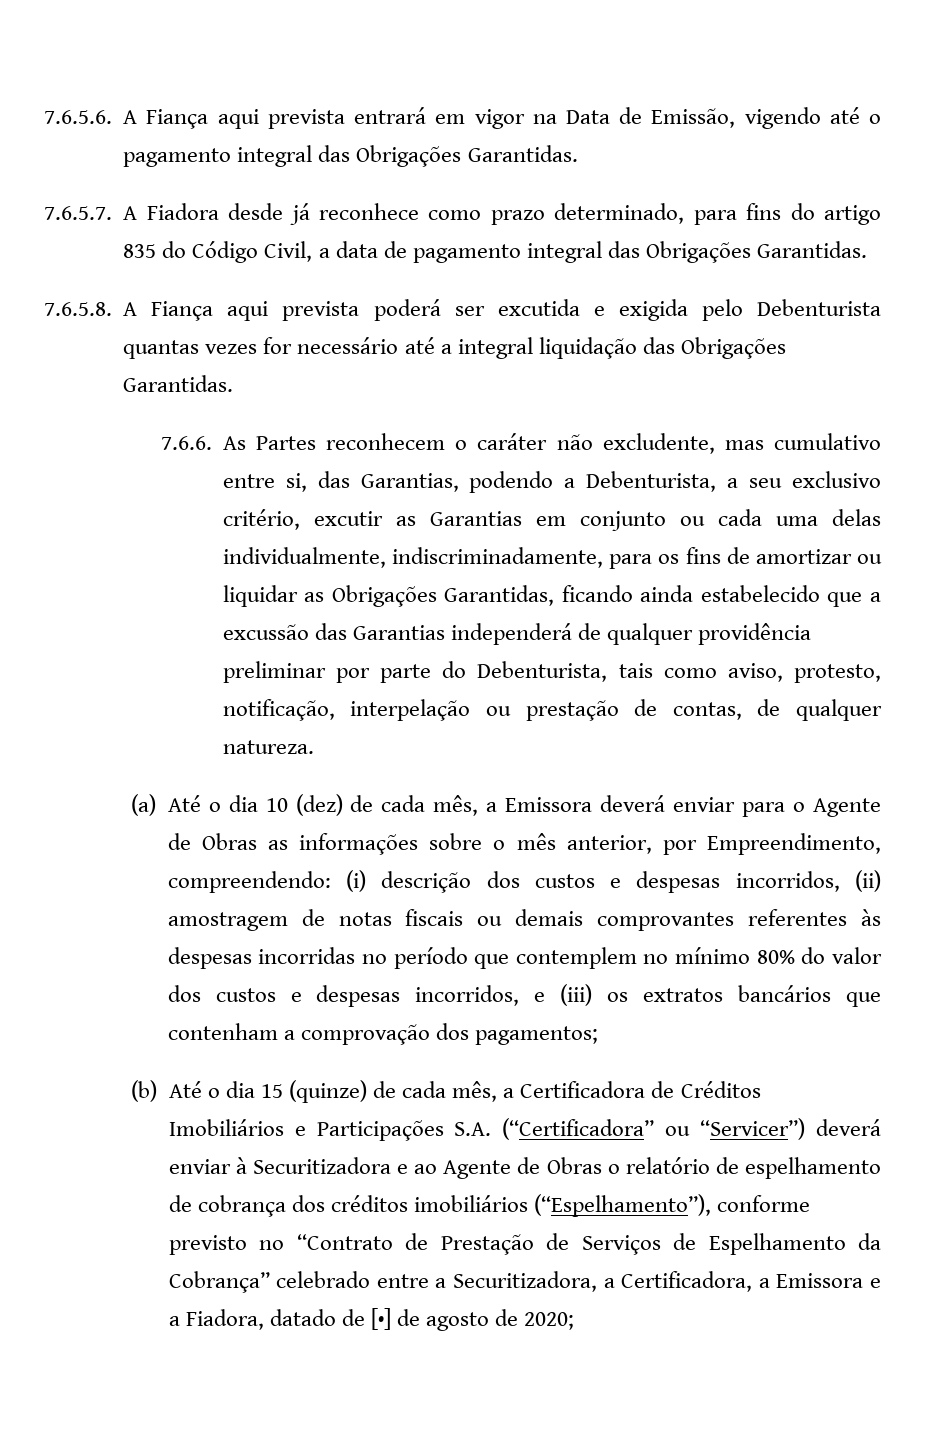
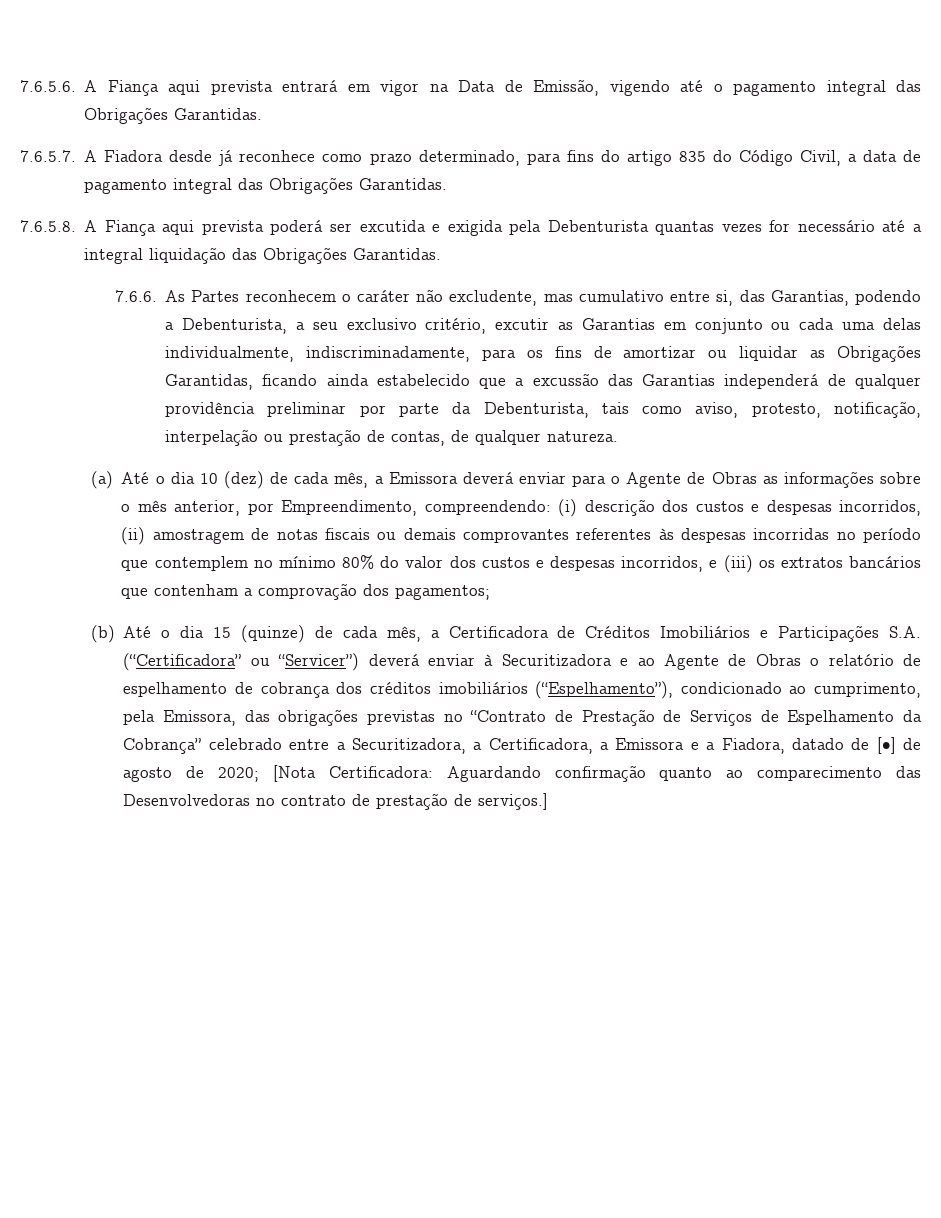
[701,299,743,321] pelo -> [509,220,542,235] pela
[442,661,467,678] do -> [452,402,472,414] da
[717,1195,811,1212] [168,1235,247,1255] conforme previsto -> [680,682,922,698] [123,709,436,726] condicionado ao cumprimento, pela Emissora, das obrigações previstas
(575, 1321) none -> [273,765,921,782] [123,793,549,810] [Nota Certificadora: Aguardando confirmação quanto ao comparecimento das Desenvolvedoras no contrato de prestação de serviços.]

